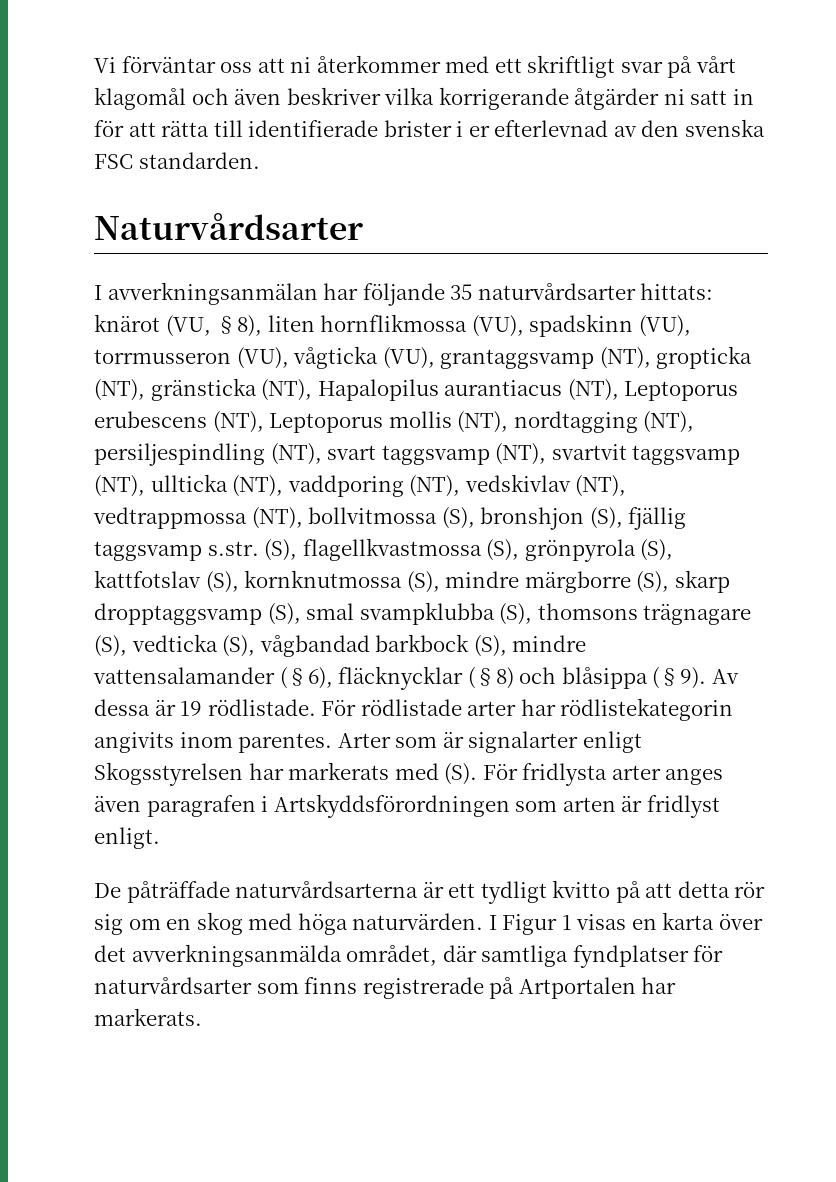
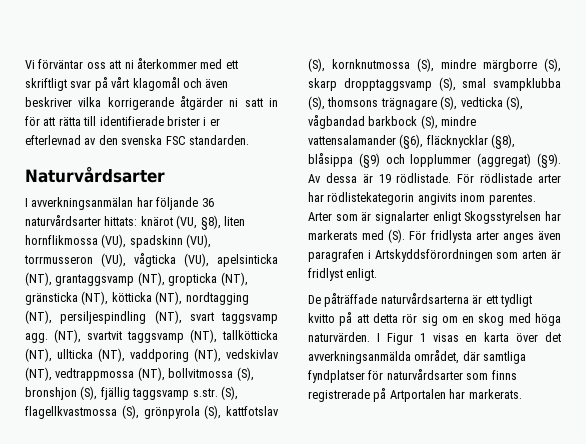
[450,284,473,300] 35 -> [201,198,214,207] 36
(435, 358) none -> [217,254,278,267] [25,272,52,286] apelsinticka (NT),
[317,379,739,401] [94,411,452,433] Hapalopilus aurantiacus (NT), Leptoporus erubescens (NT), Leptoporus mollis -> [111,292,152,302] kötticka
(490, 455) none -> [25,333,48,343] agg.
(145, 486) none -> [222,330,278,340] [25,348,52,362] tallkötticka (NT),
[467,667,648,689] (§8) och blåsippa -> [491,134,516,149] [308,153,532,168] (§8), blåsippa (§9) och lopplummer (aggregat)

